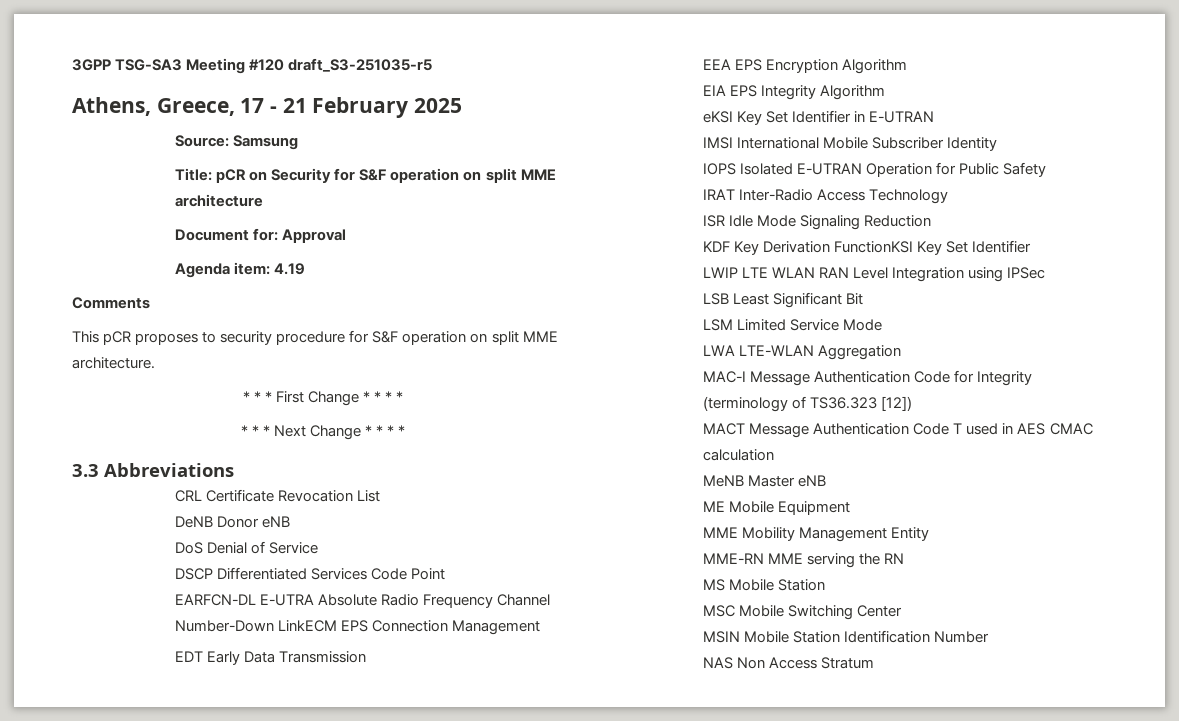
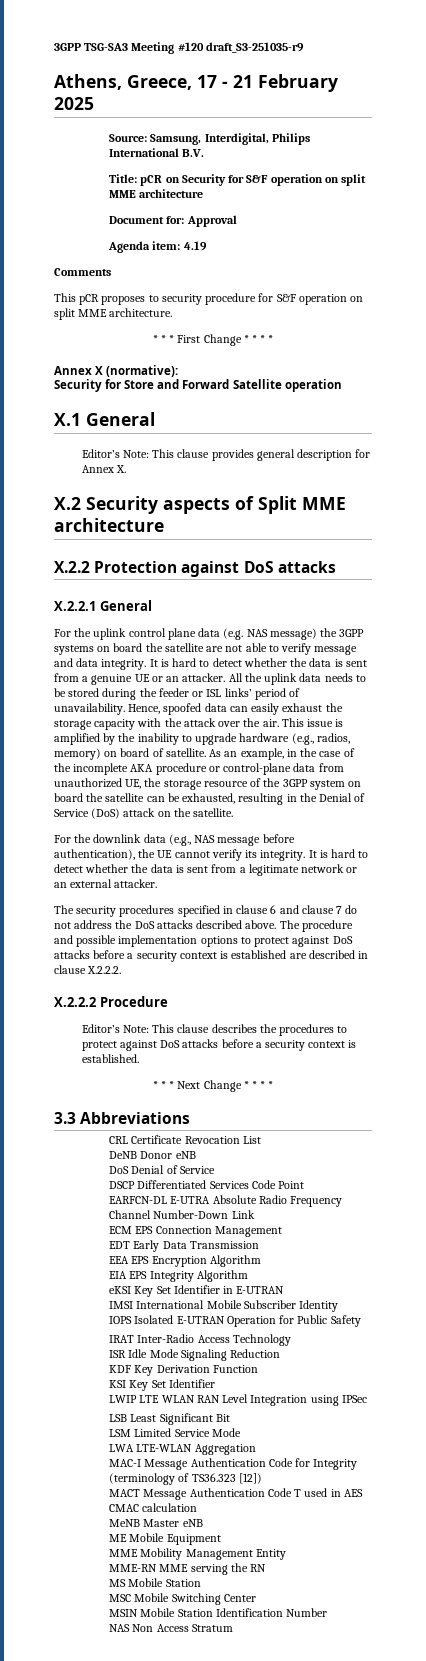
[288,58,433,72] draft_S3-251035-r5 -> [205,42,304,53] draft_S3-251035-r9
[233,135,299,150] Samsung -> [150,133,310,145] [109,148,205,157] Samsung, Interdigital, Philips International B.V.
(404, 396) none -> [54,365,179,377] [54,379,342,392] [54,412,155,426] [81,449,371,461] [81,465,126,473] [54,496,346,514] [54,518,164,532] [54,561,336,577] [54,600,152,611] [54,628,365,640] [54,643,358,655] [54,658,367,670] [54,673,366,685] [54,688,301,700] [54,703,343,715] [54,718,344,730] [54,733,350,745] [54,748,355,760] [54,763,344,775] [54,778,362,790] [54,793,366,805] [54,808,234,819] [54,834,295,846] [54,849,369,861] [54,864,358,876] [54,879,158,888] [54,905,358,917] [54,920,353,932] [54,935,353,947] [54,950,369,962] [54,965,122,974] [54,996,168,1007] [81,1024,348,1036] [81,1039,357,1051] [81,1054,139,1063] // Annex X (normative): // Security for Store and Forward Satellite operation // X.1 General // Editor’s Note: This clause provides general description for Annex X. // X.2 Security aspects of Split MME architecture // X.2.2 Protection against DoS attacks // X.2.2.1 General // For the uplink control plane data (e.g. NAS message) the 3GPP systems on board the satellite are not able to verify message and data integrity. It is hard to detect whether the data is sent from a genuine UE or an attacker. All the uplink data needs to be stored during the feeder or ISL links’ period of unavailability. Hence, spoofed data can easily exhaust the storage capacity with the attack over the air. This issue is amplified by the inability to upgrade hardware (e.g., radios, memory) on board of satellite. As an example, in the case of the incomplete AKA procedure or control-plane data from unauthorized UE, the storage resource of the 3GPP system on board the satellite can be exhausted, resulting in the Denial of Service (DoS) attack on the satellite. // For the downlink data (e.g., NAS message before authentication), the UE cannot verify its integrity. It is hard to detect whether the data is sent from a legitimate network or an external attacker. // The security procedures specified in clause 6 and clause 7 do not address the DoS attacks described above. The procedure and possible implementation options to protect against DoS attacks before a security context is established are described in clause X.2.2.2. // X.2.2.2 Procedure // Editor’s Note: This clause describes the procedures to protect against DoS attacks before a security context is established.
[278,620,338,632] LinkECM -> [231,1210,255,1219] [109,1226,133,1234] Link // ECM
[834,241,914,253] FunctionKSI -> [212,1365,258,1373] [109,1380,127,1388] Function // KSI

